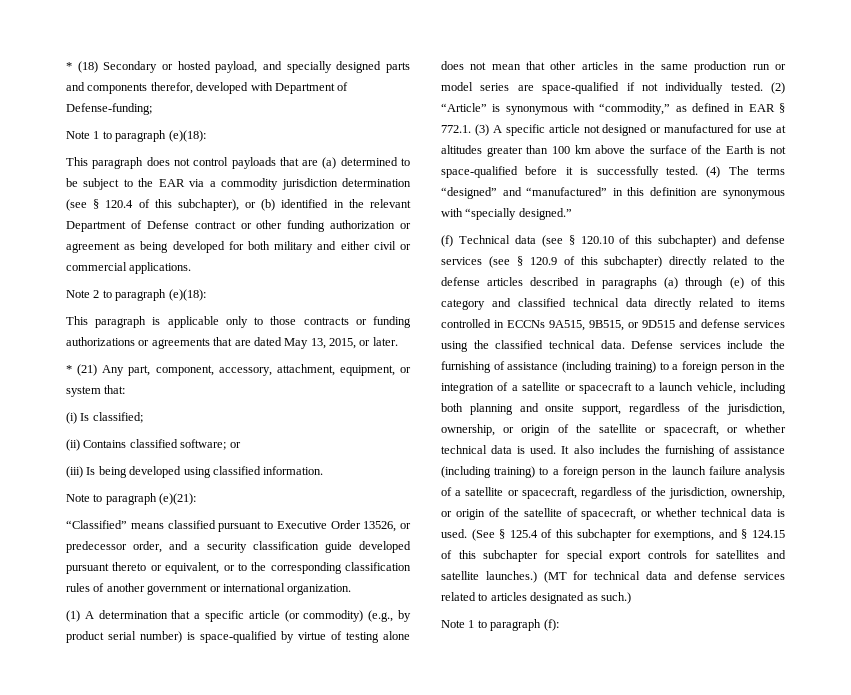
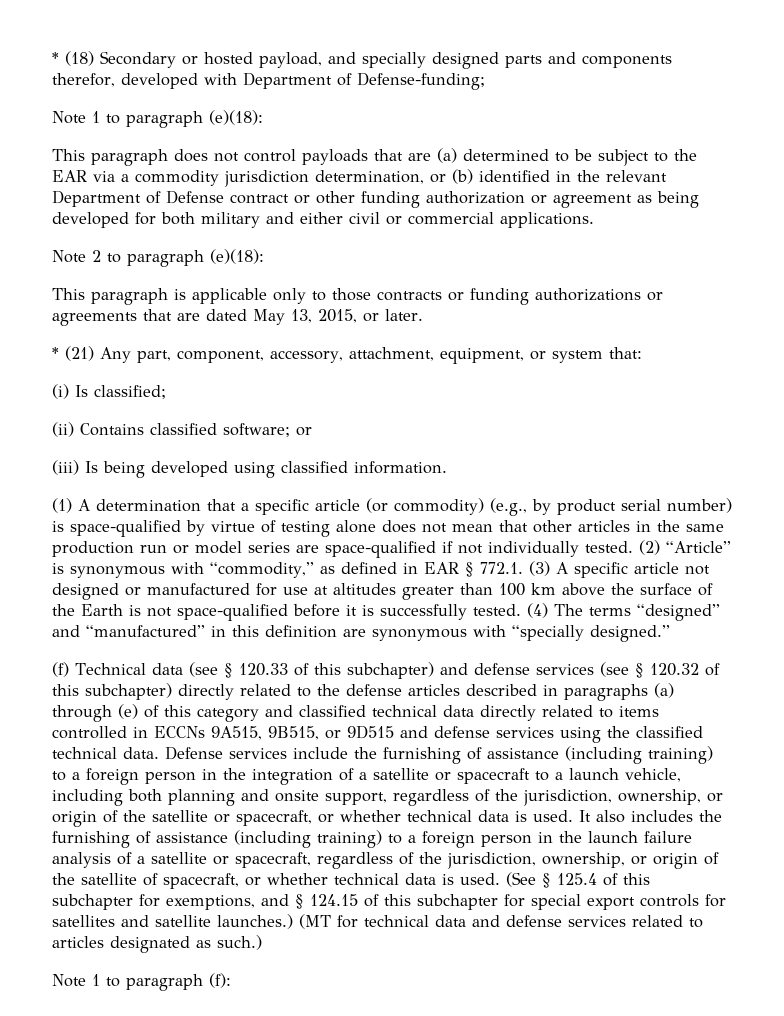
[342,178,412,187] [66,199,239,211] determination (see § 120.4 of this subchapter), -> [315,170,424,184] determination,
[66,493,197,505] [66,520,411,532] [66,541,411,553] [66,562,411,574] [66,583,352,595] // Note to paragraph (e)(21): // “Classified” means classified pursuant to Executive Order 13526, or predecessor order, and a security classification guide developed pursuant thereto or equivalent, or to the corresponding classification rules of another government or international organization. -> (447, 467) none
[580,236,614,244] 120.10 -> [239,663,288,676] 120.33
[529,257,557,265] 120.9 -> [650,663,699,676] 120.32

